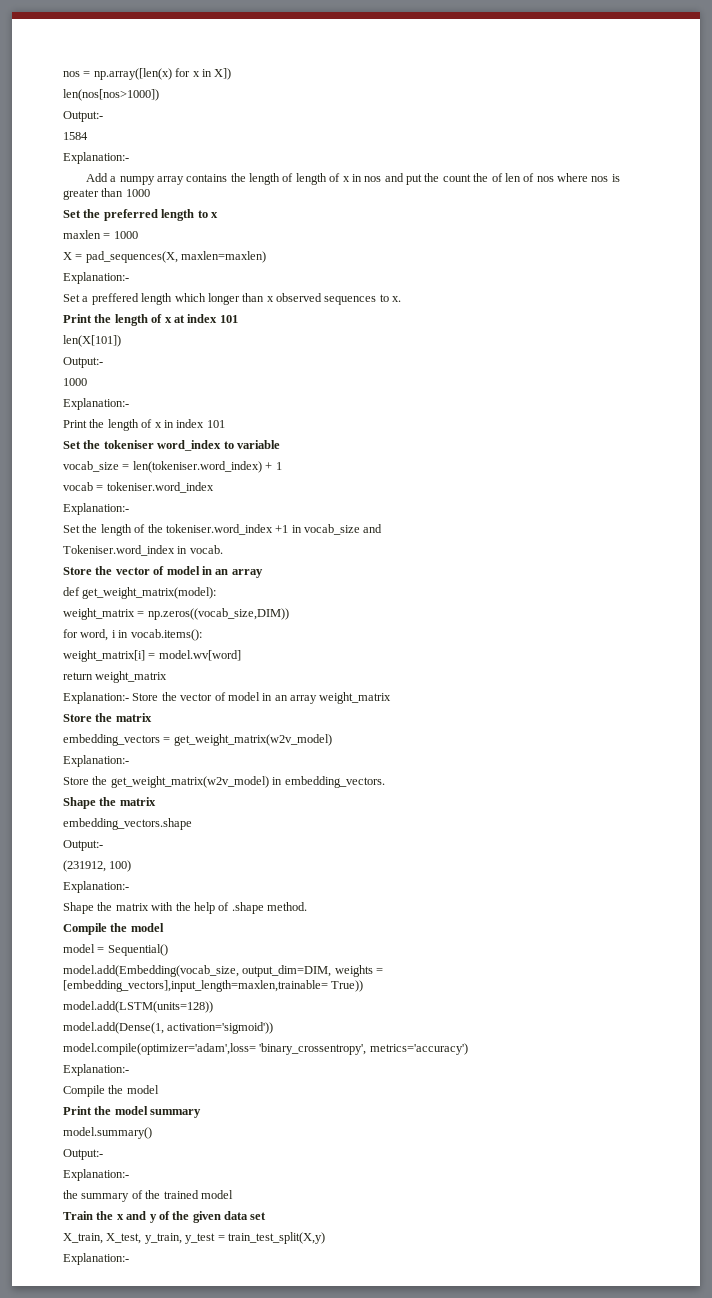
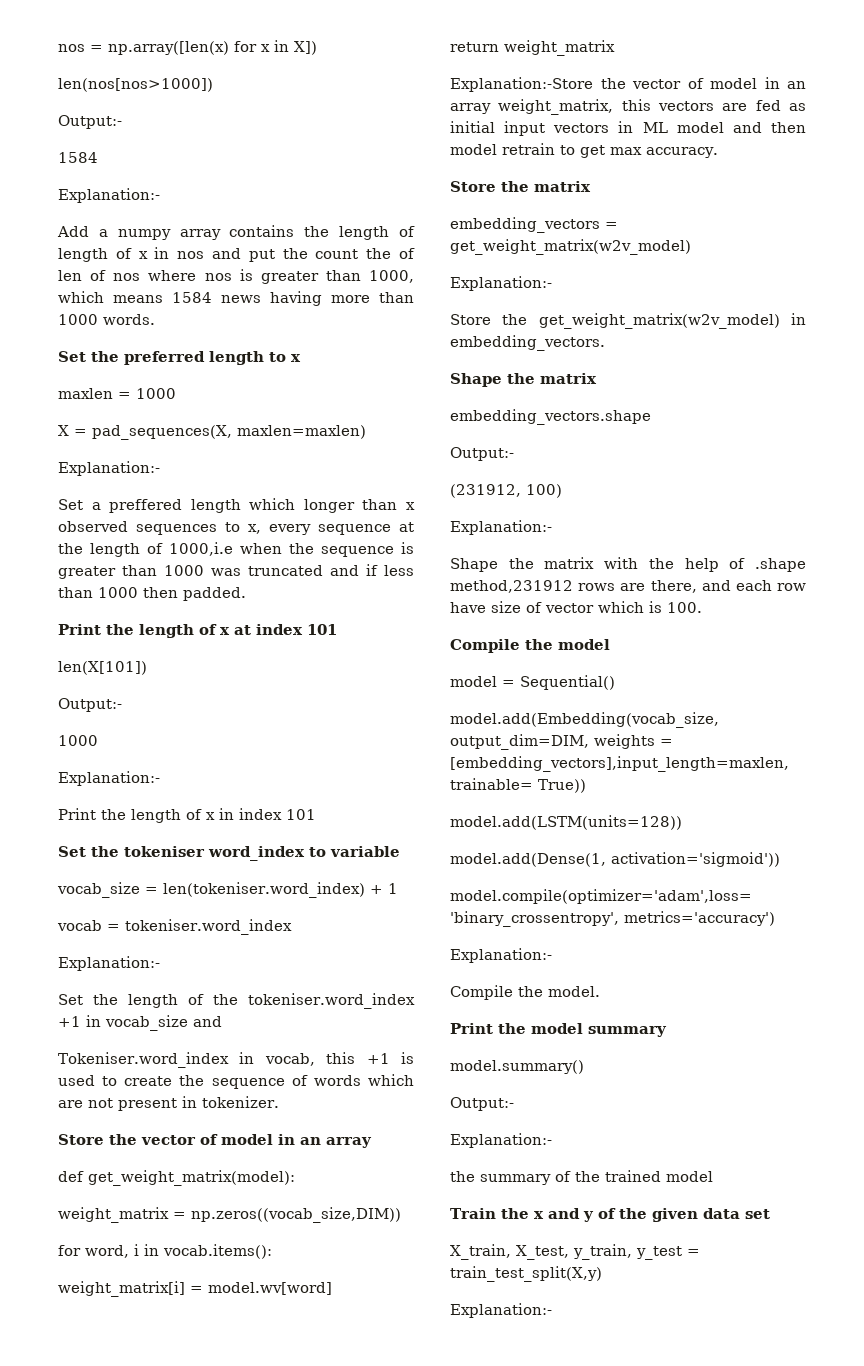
[125,189,150,197] 1000 -> [369,270,414,283] [58,291,414,306] [58,314,155,325] 1000, which means 1584 news having more than 1000 words.
[392,296,402,302] x. -> [248,522,414,535] [58,542,414,557] [58,564,414,579] [58,587,246,601] x, every sequence at the length of 1000,i.e when the sequence is greater than 1000 was truncated and if less than 1000 then padded.
[189,545,223,554] vocab. -> [264,1052,414,1066] [58,1074,414,1089] [58,1096,279,1111] vocab, this +1 is used to create the sequence of words which are not present in tokenizer.
[63,692,392,704] Explanation:- Store the vector of model in an array weight_matrix -> [450,77,806,92] [450,99,806,115] [450,121,806,136] [450,143,718,158] Explanation:-Store the vector of model in an array weight_matrix, this vectors are fed as initial input vectors in ML model and then model retrain to get max accuracy.
[267,902,307,911] method. -> [450,580,806,593] [450,601,702,613] method,231912 rows are there, and each row have size of vector which is 100.
[126,1085,159,1094] model -> [548,986,600,997] model.

